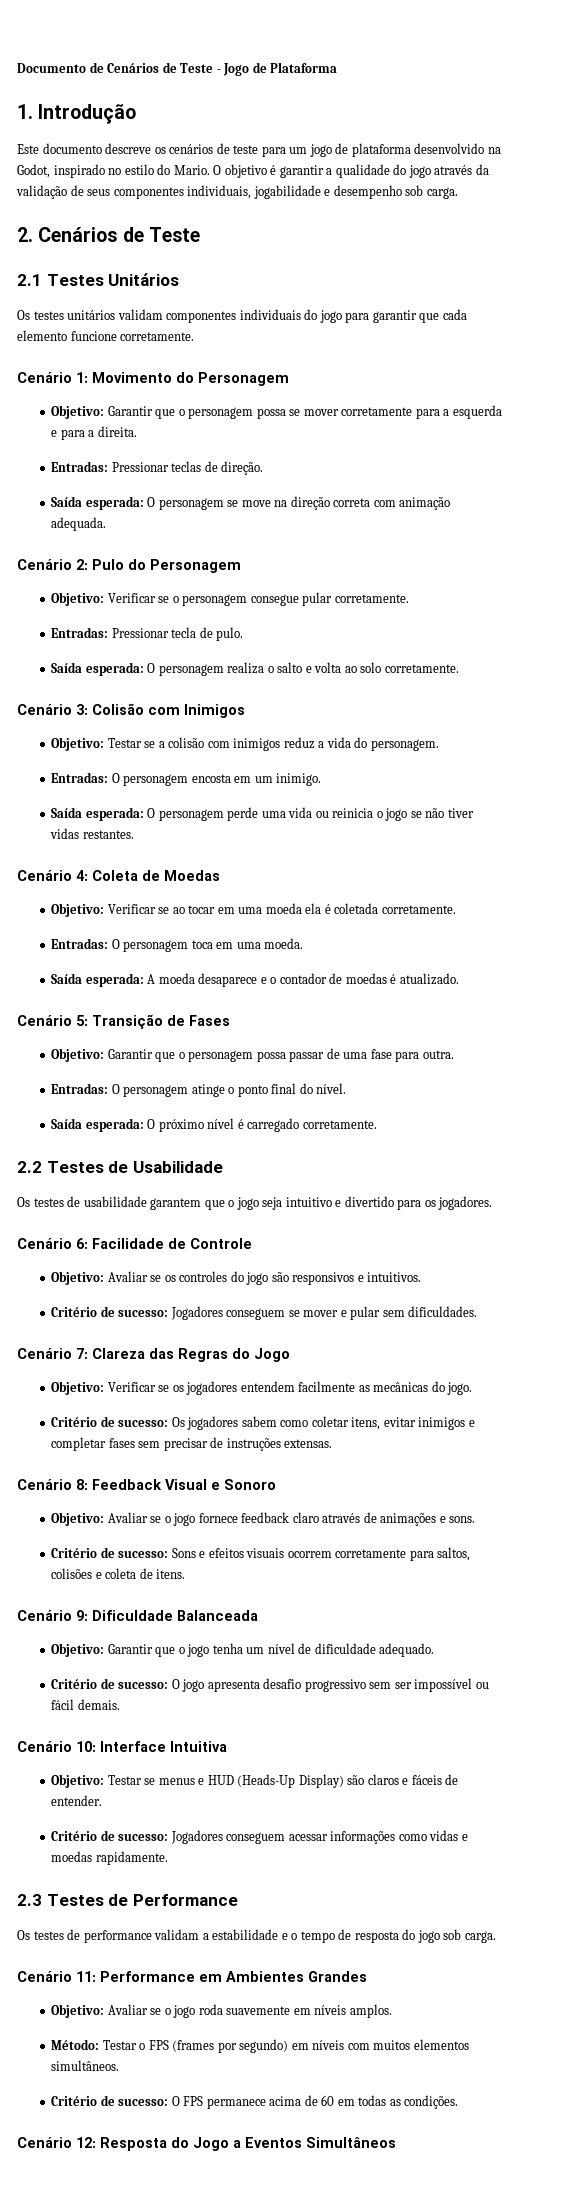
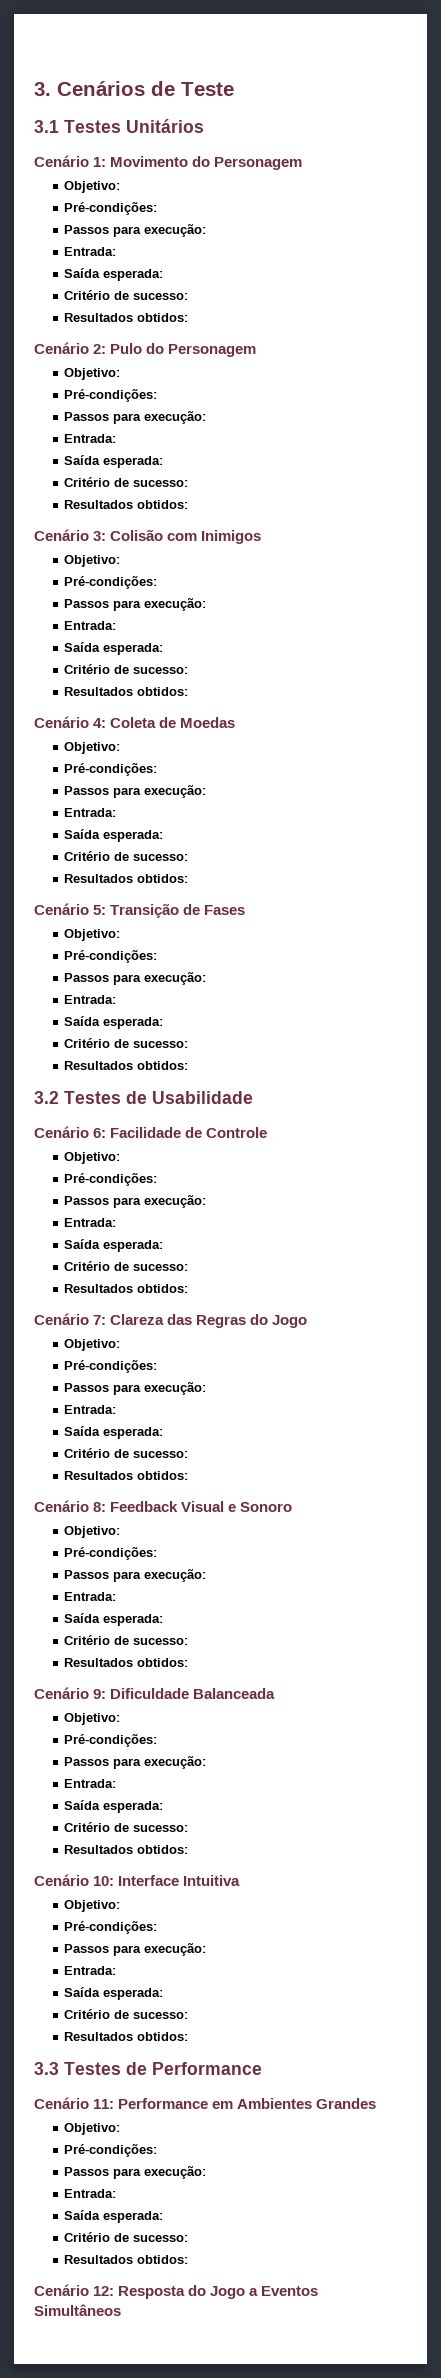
[17,62,338,76] [17,104,137,124] [17,143,501,157] [17,164,489,178] [16,185,458,199] [17,227,33,242] Documento de Cenários de Teste - Jogo de Plataforma // 1. Introdução // Este documento descreve os cenários de teste para um jogo de plataforma desenvolvido na Godot, inspirado no estilo do Mario. O objetivo é garantir a qualidade do jogo através da validação de seus componentes individuais, jogabilidade e desempenho sob carga. // 2. -> [34,82,51,96] 3.
[17,274,42,286] 2.1 -> [34,120,59,133] 3.1
[17,309,467,323] [17,330,195,341] // Os testes unitários validam componentes individuais do jogo para garantir que cada elemento funcione corretamente. -> (204, 126) none
[107,405,502,419] [51,426,137,440] [51,461,264,475] [51,496,451,510] [51,517,107,531] Garantir que o personagem possa se mover corretamente para a esquerda e para a direita. // Entradas: Pressionar teclas de direção. // Saída esperada: O personagem se move na direção correta com animação adequada. -> [64,202,158,215] [64,224,207,237] [64,247,117,256] [64,268,164,281] [64,290,189,300] [64,313,189,322] // Pré-condições: // Passos para execução: // Entrada: // Saída esperada: // Critério de sucesso: // Resultados obtidos:
[107,592,409,606] [51,627,244,641] [51,662,459,676] Verificar se o personagem consegue pular corretamente. // Entradas: Pressionar tecla de pulo. // Saída esperada: O personagem realiza o salto e volta ao solo corretamente. -> [64,389,158,402] [64,411,207,424] [64,434,117,443] [64,455,164,468] [64,477,189,487] [64,500,189,509] // Pré-condições: // Passos para execução: // Entrada: // Saída esperada: // Critério de sucesso: // Resultados obtidos:
[107,737,439,751] [51,772,322,786] [51,807,474,821] [50,828,134,839] Testar se a colisão com inimigos reduz a vida do personagem. // Entradas: O personagem encosta em um inimigo. // Saída esperada: O personagem perde uma vida ou reinicia o jogo se não tiver vidas restantes. -> [64,576,158,589] [64,598,207,611] [64,621,117,630] [64,642,164,655] [64,664,189,674] [64,687,189,696] // Pré-condições: // Passos para execução: // Entrada: // Saída esperada: // Critério de sucesso: // Resultados obtidos:
[107,903,456,914] [51,938,304,952] [51,973,459,987] Verificar se ao tocar em uma moeda ela é coletada corretamente. // Entradas: O personagem toca em uma moeda. // Saída esperada: A moeda desaparece e o contador de moedas é atualizado. -> [64,763,158,776] [64,785,207,798] [64,808,117,817] [64,829,164,842] [64,851,189,861] [64,874,189,883] // Pré-condições: // Passos para execução: // Entrada: // Saída esperada: // Critério de sucesso: // Resultados obtidos:
[107,1048,454,1062] [51,1083,347,1097] [51,1118,377,1132] [17,1161,223,1173] [17,1196,493,1210] Garantir que o personagem possa passar de uma fase para outra. // Entradas: O personagem atinge o ponto final do nível. // Saída esperada: O próximo nível é carregado corretamente. // 2.2 Testes de Usabilidade // Os testes de usabilidade garantem que o jogo seja intuitivo e divertido para os jogadores. -> [64,950,158,963] [64,972,207,985] [64,995,117,1004] [64,1016,164,1029] [64,1038,189,1048] [64,1061,189,1070] [34,1091,253,1104] // Pré-condições: // Passos para execução: // Entrada: // Saída esperada: // Critério de sucesso: // Resultados obtidos: // 3.2 Testes de Usabilidade
[107,1271,422,1285] [51,1306,478,1320] Avaliar se os controles do jogo são responsivos e intuitivos. // Critério de sucesso: Jogadores conseguem se mover e pular sem dificuldades. -> [64,1173,158,1186] [64,1195,207,1208] [64,1218,117,1227] [64,1239,164,1252] [64,1261,189,1271] [64,1284,189,1293] // Pré-condições: // Passos para execução: // Entrada: // Saída esperada: // Critério de sucesso: // Resultados obtidos:
[107,1381,473,1395] [51,1416,475,1430] [51,1437,333,1451] Verificar se os jogadores entendem facilmente as mecânicas do jogo. // Critério de sucesso: Os jogadores sabem como coletar itens, evitar inimigos e completar fases sem precisar de instruções extensas. -> [64,1360,158,1373] [64,1382,207,1395] [64,1405,117,1414] [64,1426,164,1439] [64,1448,189,1458] [64,1471,189,1480] // Pré-condições: // Passos para execução: // Entrada: // Saída esperada: // Critério de sucesso: // Resultados obtidos:
[107,1512,476,1526] [51,1547,471,1561] [51,1568,186,1579] Avaliar se o jogo fornece feedback claro através de animações e sons. // Critério de sucesso: Sons e efeitos visuais ocorrem corretamente para saltos, colisões e coleta de itens. -> [64,1547,158,1560] [64,1569,207,1582] [64,1592,117,1601] [64,1613,164,1626] [64,1635,189,1645] [64,1658,189,1667] // Pré-condições: // Passos para execução: // Entrada: // Saída esperada: // Critério de sucesso: // Resultados obtidos:
[107,1643,435,1657] [51,1678,489,1692] [51,1699,120,1710] Garantir que o jogo tenha um nível de dificuldade adequado. // Critério de sucesso: O jogo apresenta desafio progressivo sem ser impossível ou fácil demais. -> [64,1734,158,1747] [64,1756,207,1769] [64,1779,117,1788] [64,1800,164,1813] [64,1822,189,1832] [64,1845,189,1854] // Pré-condições: // Passos para execução: // Entrada: // Saída esperada: // Critério de sucesso: // Resultados obtidos:
[107,1774,459,1788] [51,1795,103,1806] [51,1830,468,1844] [51,1851,168,1865] [17,1894,238,1906] [17,1929,496,1943] Testar se menus e HUD (Heads-Up Display) são claros e fáceis de entender. // Critério de sucesso: Jogadores conseguem acessar informações como vidas e moedas rapidamente. // 2.3 Testes de Performance // Os testes de performance validam a estabilidade e o tempo de resposta do jogo sob carga. -> [64,1921,158,1934] [64,1943,207,1956] [64,1966,117,1975] [64,1987,164,2000] [64,2009,189,2019] [64,2032,189,2041] [34,2062,262,2075] // Pré-condições: // Passos para execução: // Entrada: // Saída esperada: // Critério de sucesso: // Resultados obtidos: // 3.3 Testes de Performance
[107,2004,392,2018] [51,2039,469,2053] [51,2060,120,2071] [51,2095,459,2109] Avaliar se o jogo roda suavemente em níveis amplos. // Método: Testar o FPS (frames por segundo) em níveis com muitos elementos simultâneos. // Critério de sucesso: O FPS permanece acima de 60 em todas as condições. -> [64,2144,158,2157] [64,2166,207,2179] [64,2189,117,2198] [64,2210,164,2223] [64,2232,189,2242] [64,2255,189,2264] // Pré-condições: // Passos para execução: // Entrada: // Saída esperada: // Critério de sucesso: // Resultados obtidos:

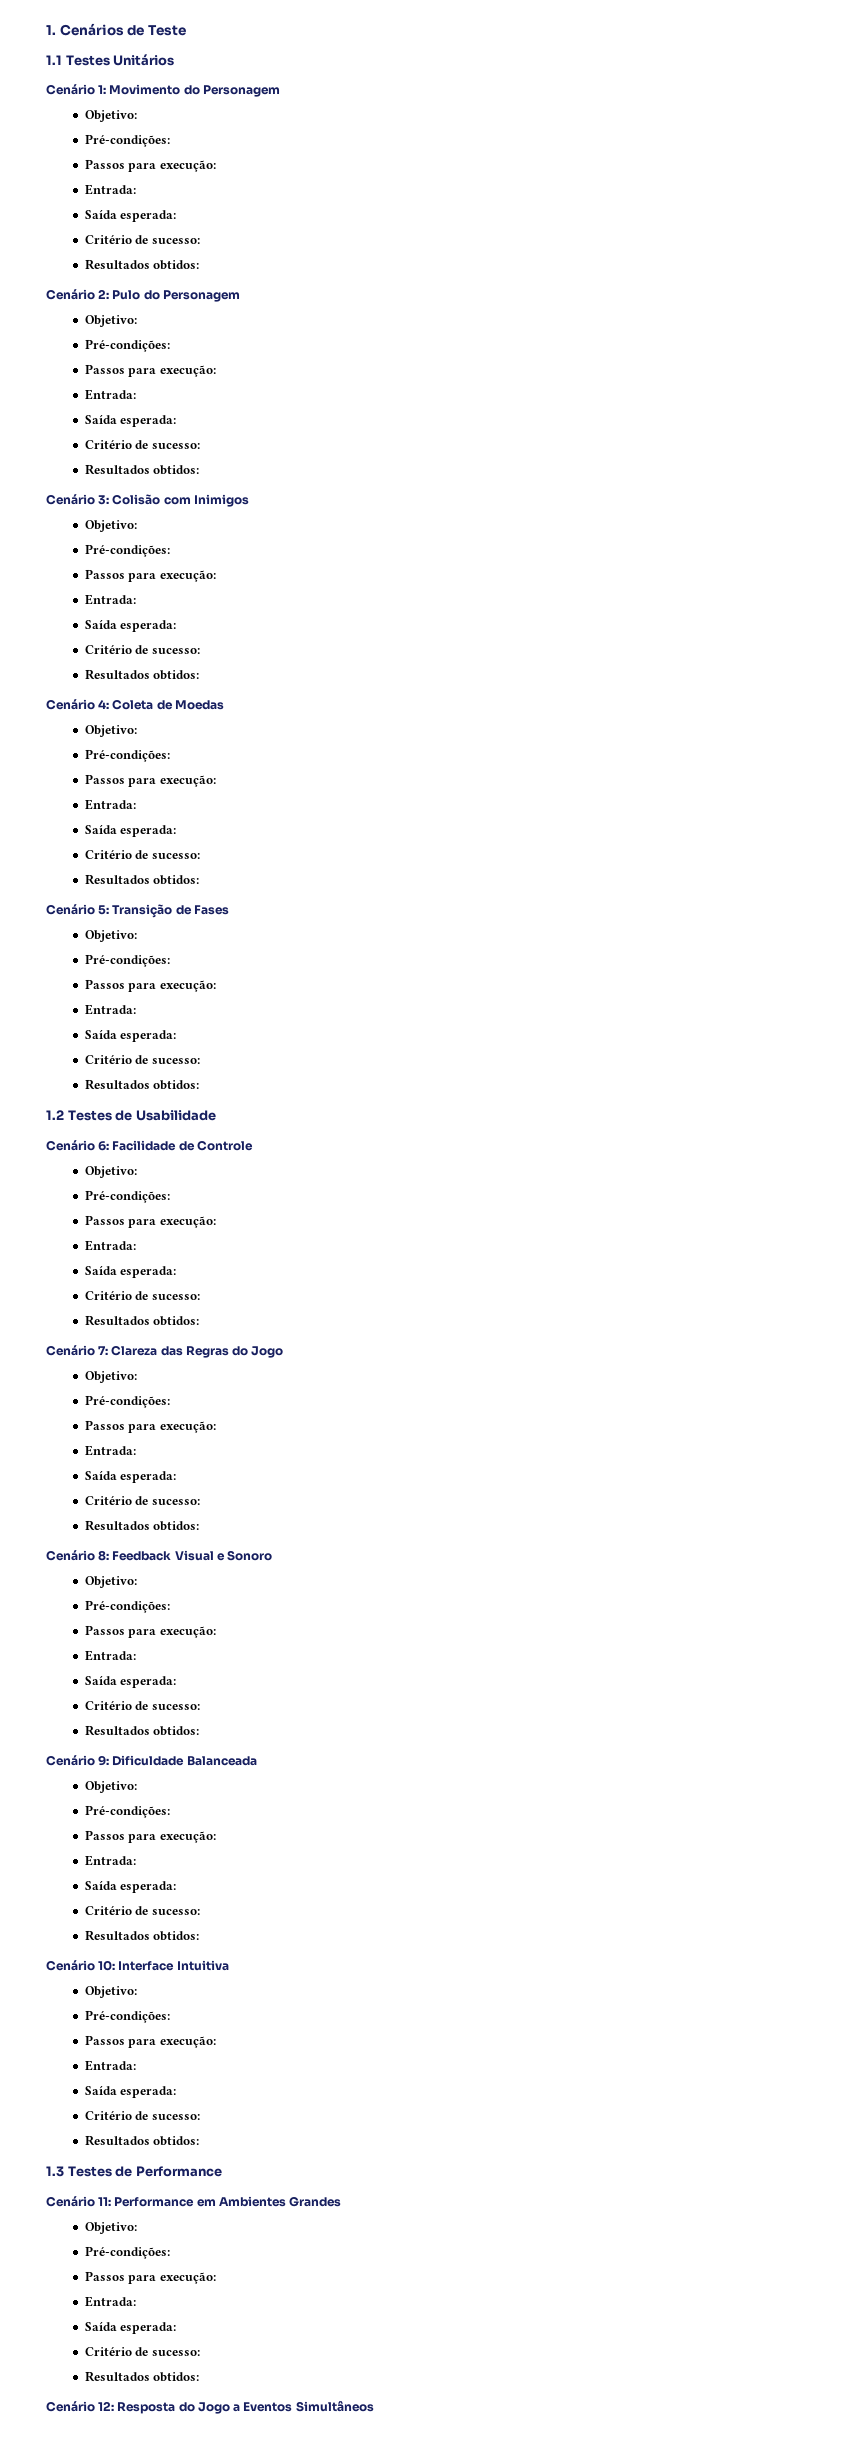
[34,82,51,96] 3. -> [46,25,56,35] 1.
[34,120,59,133] 3.1 -> [46,55,62,65] 1.1
[34,1091,59,1104] 3.2 -> [46,1110,64,1120] 1.2
[34,2062,59,2075] 3.3 -> [46,2166,64,2177] 1.3

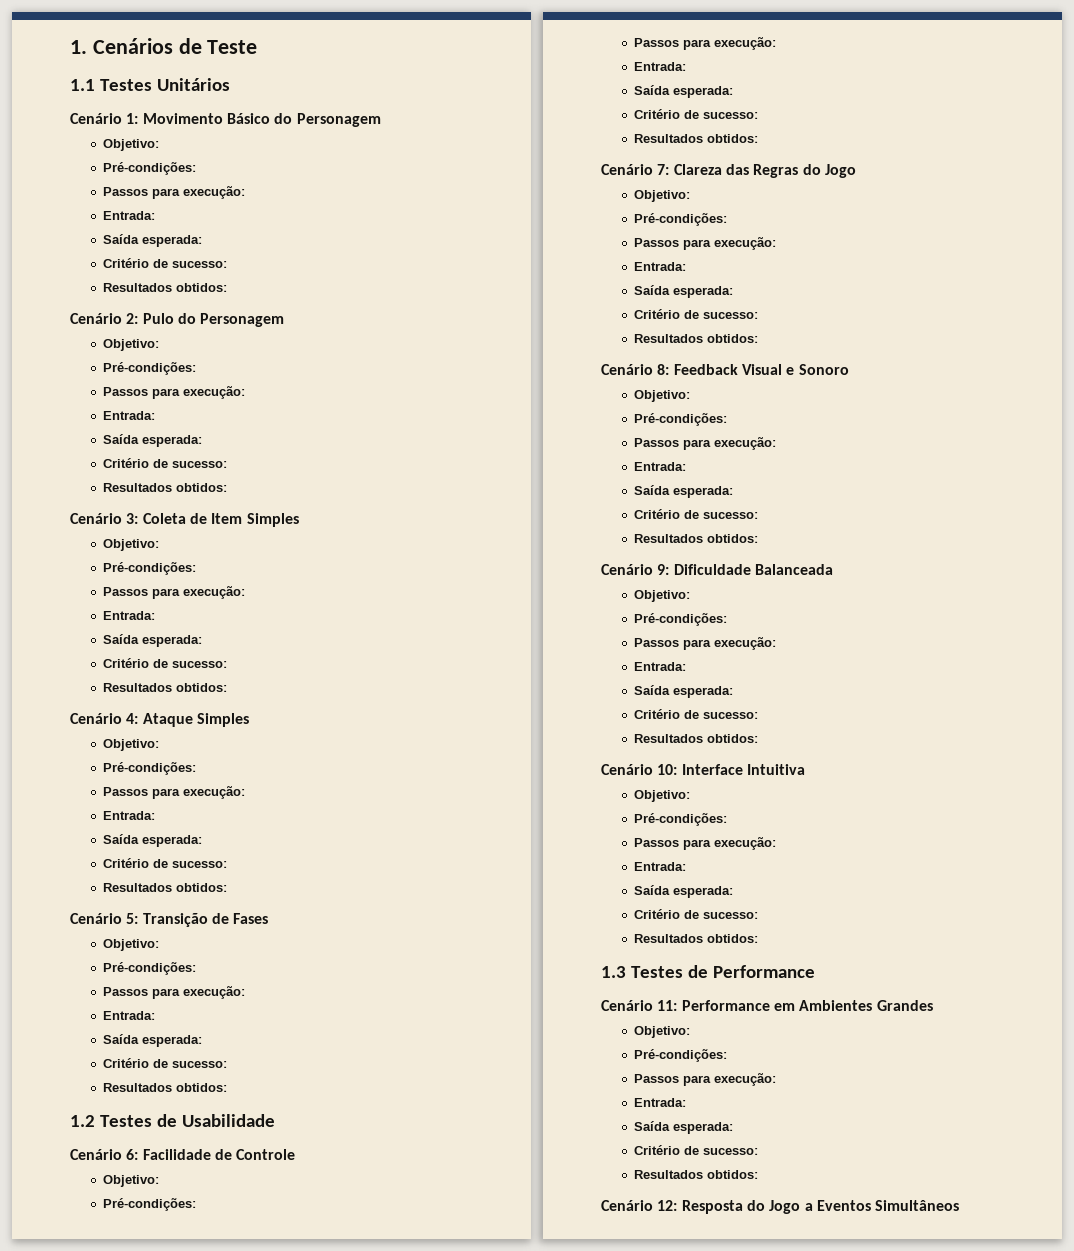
(181, 89) none -> [226,113,270,124] Básico
[112,494,249,507] Colisão com Inimigos -> [142,513,299,527] Coleta de Item Simples
[112,699,224,710] Coleta de Moedas -> [142,713,249,727] Ataque Simples

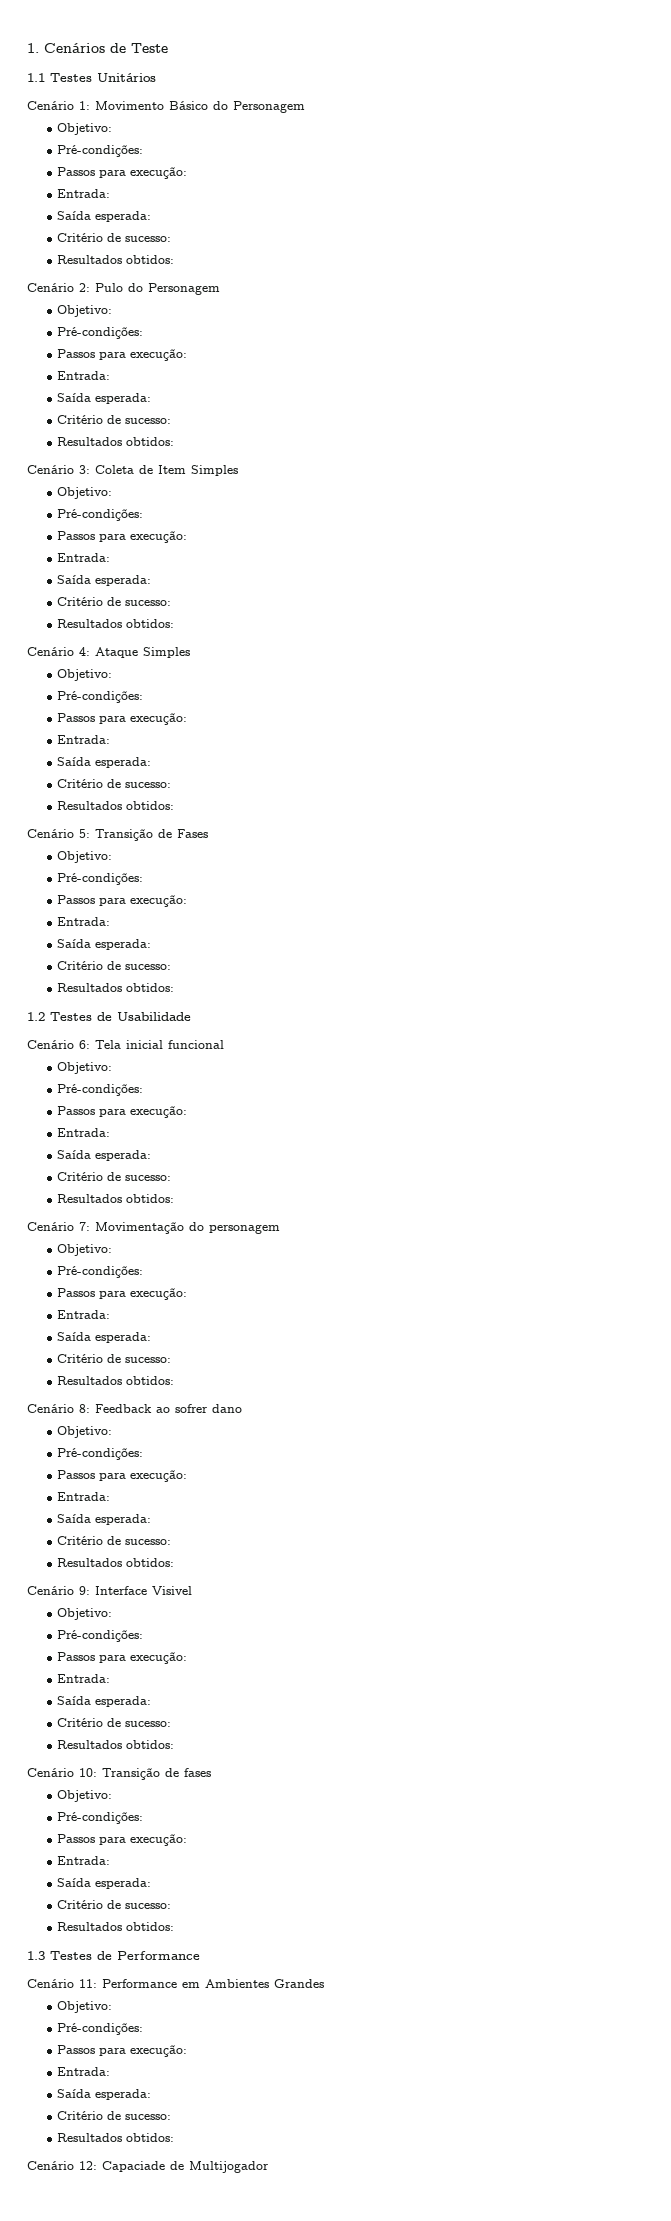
[142,1149,296,1160] Facilidade de Controle -> [95,1040,224,1049] Tela inicial funcional
[673,164,856,178] Clareza das Regras do Jogo -> [95,1221,280,1234] Movimentação do personagem
[741,364,849,375] Visual e Sonoro -> [156,1404,242,1413] ao sofrer dano
[673,564,833,575] Dificuldade Balanceada -> [95,1586,192,1595] Interface Visivel
[681,764,805,775] Interface Intuitiva -> [102,1767,211,1780] Transição de fases
[681,1200,960,1214] Resposta do Jogo a Eventos Simultâneos -> [102,2161,269,2173] Capaciade de Multijogador

